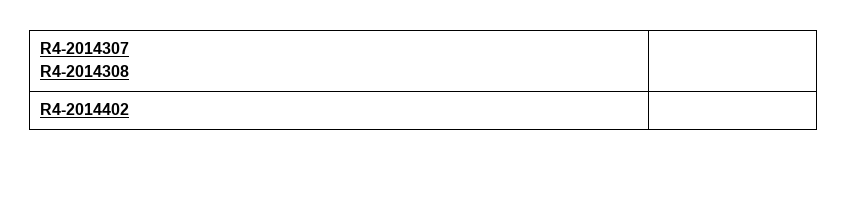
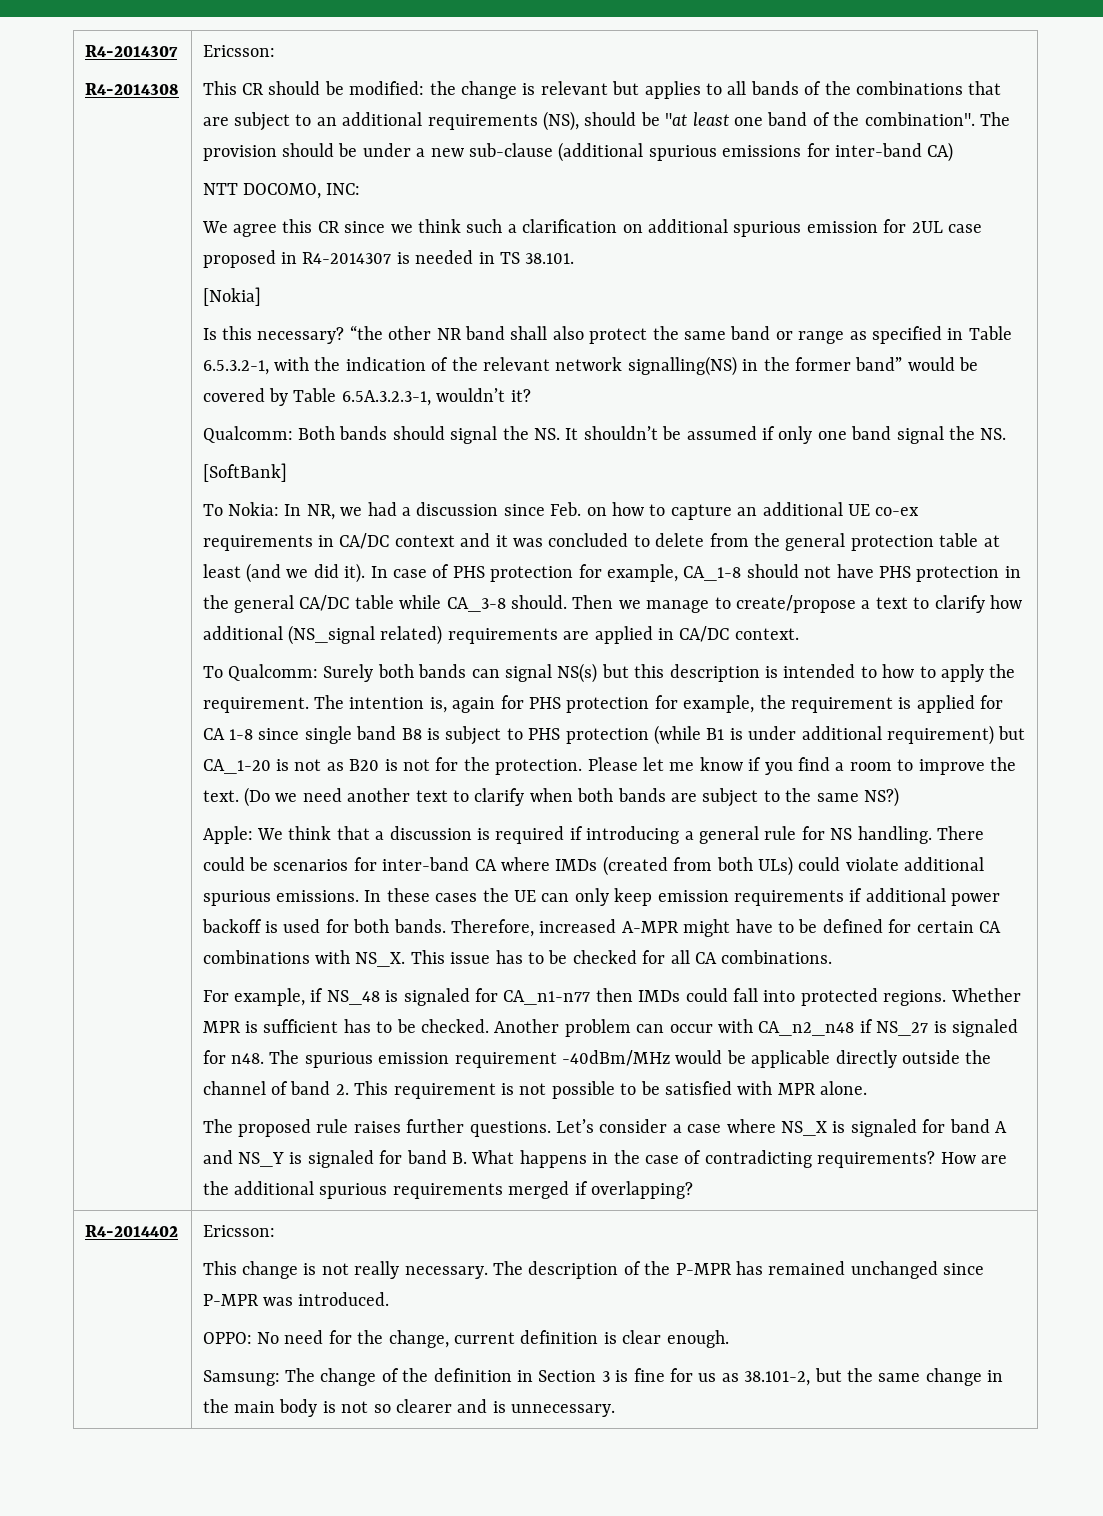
[39,103,129,115] // R4-2014402 | -> [202,45,275,57] [202,81,1002,99] [202,111,1010,131] [202,142,954,162] [202,183,361,199] [201,219,982,237] [202,250,575,268] [202,287,261,306] [202,325,1012,344] [202,356,979,376] [202,388,531,406] [202,426,1007,444] [202,463,287,482] [202,502,920,520] [202,533,1000,551] [202,563,1021,583] [202,595,1022,613] [202,625,799,645] [202,663,1016,683] [202,695,1004,713] [202,725,1026,745] [202,757,1016,775] [202,787,899,807] [202,826,984,844] [202,856,985,876] [202,888,1001,906] [201,919,1001,937] [202,950,833,967] [202,988,1021,1006] [202,1019,1018,1037] [202,1050,992,1068] [202,1081,868,1099] [202,1119,1007,1137] [202,1150,1007,1168] [202,1181,693,1199] [84,1225,178,1237] [202,1225,275,1237] [202,1261,985,1279] [202,1292,390,1306] [202,1330,729,1348] [202,1368,1004,1386] [202,1399,616,1417] Ericsson: // This CR should be modified: the change is relevant but applies to all bands of the combinations that are subject to an additional requirements (NS), should be "at least one band of the combination". The provision should be under a new sub-clause (additional spurious emissions for inter-band CA) // NTT DOCOMO, INC: // We agree this CR since we think such a clarification on additional spurious emission for 2UL case proposed in R4-2014307 is needed in TS 38.101. // [Nokia] // Is this necessary? “the other NR band shall also protect the same band or range as specified in Table 6.5.3.2-1, with the indication of the relevant network signalling(NS) in the former band” would be covered by Table 6.5A.3.2.3-1, wouldn’t it? // Qualcomm: Both bands should signal the NS. It shouldn’t be assumed if only one band signal the NS. // [SoftBank] // To Nokia: In NR, we had a discussion since Feb. on how to capture an additional UE co-ex requirements in CA/DC context and it was concluded to delete from the general protection table at least (and we did it). In case of PHS protection for example, CA_1-8 should not have PHS protection in the general CA/DC table while CA_3-8 should. Then we manage to create/propose a text to clarify how additional (NS_signal related) requirements are applied in CA/DC context. // To Qualcomm: Surely both bands can signal NS(s) but this description is intended to how to apply the requirement. The intention is, again for PHS protection for example, the requirement is applied for CA 1-8 since single band B8 is subject to PHS protection (while B1 is under additional requirement) but CA_1-20 is not as B20 is not for the protection. Please let me know if you find a room to improve the text. (Do we need another text to clarify when both bands are subject to the same NS?) // Apple: We think that a discussion is required if introducing a general rule for NS handling. There could be scenarios for inter-band CA where IMDs (created from both ULs) could violate additional spurious emissions. In these cases the UE can only keep emission requirements if additional power backoff is used for both bands. Therefore, increased A-MPR might have to be defined for certain CA combinations with NS_X. This issue has to be checked for all CA combinations. // For example, if NS_48 is signaled for CA_n1-n77 then IMDs could fall into protected regions. Whether MPR is sufficient has to be checked. Another problem can occur with CA_n2_n48 if NS_27 is signaled for n48. The spurious emission requirement -40dBm/MHz would be applicable directly outside the channel of band 2. This requirement is not possible to be satisfied with MPR alone. // The proposed rule raises further questions. Let’s consider a case where NS_X is signaled for band A and NS_Y is signaled for band B. What happens in the case of contradicting requirements? How are the additional spurious requirements merged if overlapping? // R4-2014402 | Ericsson: // This change is not really necessary. The description of the P-MPR has remained unchanged since P-MPR was introduced. // OPPO: No need for the change, current definition is clear enough. // Samsung: The change of the definition in Section 3 is fine for us as 38.101-2, but the same change in the main body is not so clearer and is unnecessary.

